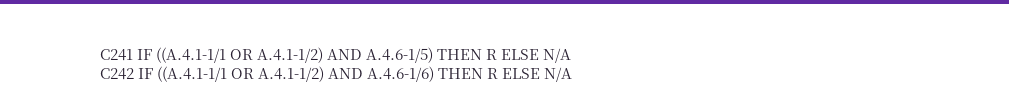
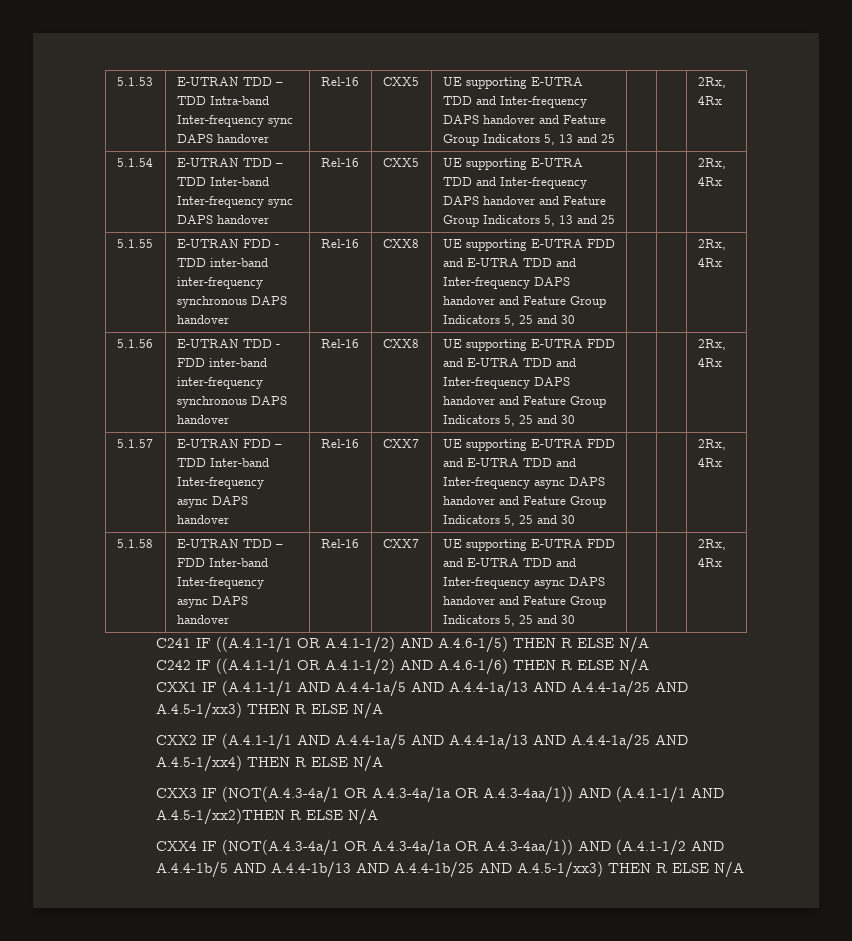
(99, 55) none -> [116,77,153,86] [176,77,283,86] [176,96,269,105] [176,115,293,127] [176,134,269,143] [320,77,359,86] [382,77,419,86] [442,77,583,89] [442,96,587,108] [442,115,606,124] [442,134,615,146] [697,77,726,88] [697,96,722,105] [116,158,153,167] [176,158,283,167] [176,177,269,186] [176,196,293,208] [176,215,269,224] [320,158,359,167] [382,158,419,167] [442,158,583,170] [442,177,587,189] [442,196,606,205] [442,215,615,227] [697,158,726,169] [697,177,722,186] [116,239,153,248] [176,239,279,248] [176,258,268,267] [176,277,263,289] [176,296,287,308] [176,315,229,324] [320,239,359,248] [382,239,419,248] [442,239,615,251] [442,258,576,267] [442,277,570,289] [442,296,606,308] [442,315,575,326] [697,239,726,250] [697,258,722,267] [116,339,153,348] [176,339,280,348] [176,358,267,367] [176,377,263,389] [176,396,287,408] [176,415,229,424] [320,339,359,348] [382,339,419,348] [442,339,615,351] [442,358,576,367] [442,377,570,389] [442,396,606,408] [442,415,575,426] [697,339,726,350] [697,358,722,367] [116,439,153,448] [176,439,282,448] [176,458,269,467] [176,477,264,489] [176,496,248,508] [176,515,229,524] [320,439,359,448] [382,439,419,448] [442,439,615,451] [442,458,576,467] [442,477,605,489] [442,496,606,508] [442,515,575,526] [697,439,726,450] [697,458,722,467] [116,539,153,548] [176,539,283,548] [176,558,268,567] [176,577,264,589] [176,596,248,608] [176,615,229,624] [320,539,359,548] [382,539,419,548] [442,539,615,551] [442,558,576,567] [442,577,605,589] [442,596,606,608] [442,615,575,626] [697,539,726,550] [697,558,722,567] 5.1.53 | E-UTRAN TDD – TDD Intra-band Inter-frequency sync DAPS handover | Rel-16 | CXX5 | UE supporting E-UTRA TDD and Inter-frequency DAPS handover and Feature Group Indicators 5, 13 and 25 | | | 2Rx, 4Rx // 5.1.54 | E-UTRAN TDD – TDD Inter-band Inter-frequency sync DAPS handover | Rel-16 | CXX5 | UE supporting E-UTRA TDD and Inter-frequency DAPS handover and Feature Group Indicators 5, 13 and 25 | | | 2Rx, 4Rx // 5.1.55 | E-UTRAN FDD - TDD inter-band inter-frequency synchronous DAPS handover | Rel-16 | CXX8 | UE supporting E-UTRA FDD and E-UTRA TDD and Inter-frequency DAPS handover and Feature Group Indicators 5, 25 and 30 | | | 2Rx, 4Rx // 5.1.56 | E-UTRAN TDD - FDD inter-band inter-frequency synchronous DAPS handover | Rel-16 | CXX8 | UE supporting E-UTRA FDD and E-UTRA TDD and Inter-frequency DAPS handover and Feature Group Indicators 5, 25 and 30 | | | 2Rx, 4Rx // 5.1.57 | E-UTRAN FDD – TDD Inter-band Inter-frequency async DAPS handover | Rel-16 | CXX7 | UE supporting E-UTRA FDD and E-UTRA TDD and Inter-frequency async DAPS handover and Feature Group Indicators 5, 25 and 30 | | | 2Rx, 4Rx // 5.1.58 | E-UTRAN TDD – FDD Inter-band Inter-frequency async DAPS handover | Rel-16 | CXX7 | UE supporting E-UTRA FDD and E-UTRA TDD and Inter-frequency async DAPS handover and Feature Group Indicators 5, 25 and 30 | | | 2Rx, 4Rx //
(573, 74) none -> [156,680,689,697] [156,702,384,719] [156,733,689,750] [156,755,384,772] [156,786,725,803] [156,808,379,825] [156,839,725,856] [156,861,745,878] // CXX1 IF (A.4.1-1/1 AND A.4.4-1a/5 AND A.4.4-1a/13 AND A.4.4-1a/25 AND A.4.5-1/xx3) THEN R ELSE N/A // CXX2 IF (A.4.1-1/1 AND A.4.4-1a/5 AND A.4.4-1a/13 AND A.4.4-1a/25 AND A.4.5-1/xx4) THEN R ELSE N/A // CXX3 IF (NOT(A.4.3-4a/1 OR A.4.3-4a/1a OR A.4.3-4aa/1)) AND (A.4.1-1/1 AND A.4.5-1/xx2)THEN R ELSE N/A // CXX4 IF (NOT(A.4.3-4a/1 OR A.4.3-4a/1a OR A.4.3-4aa/1)) AND (A.4.1-1/2 AND A.4.4-1b/5 AND A.4.4-1b/13 AND A.4.4-1b/25 AND A.4.5-1/xx3) THEN R ELSE N/A

